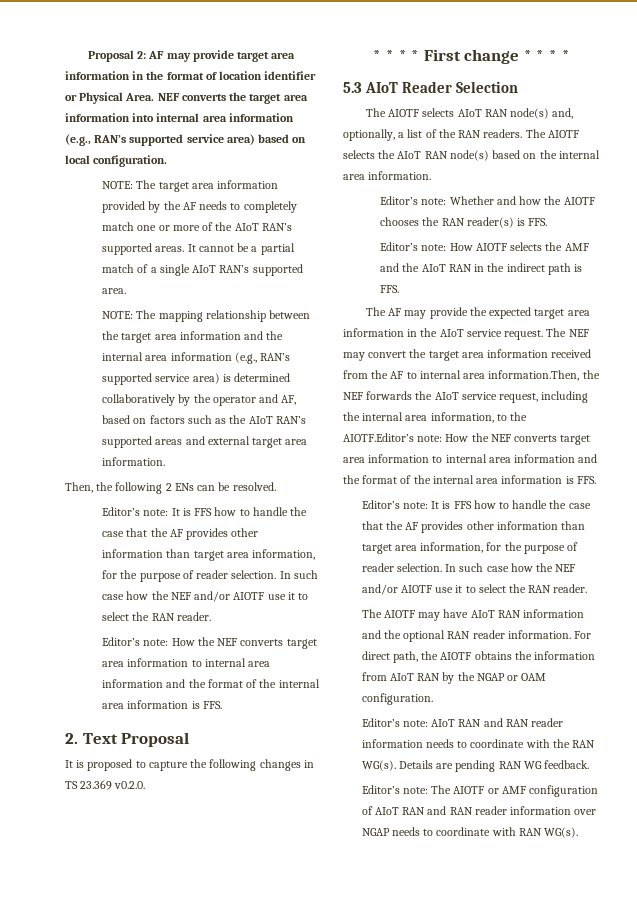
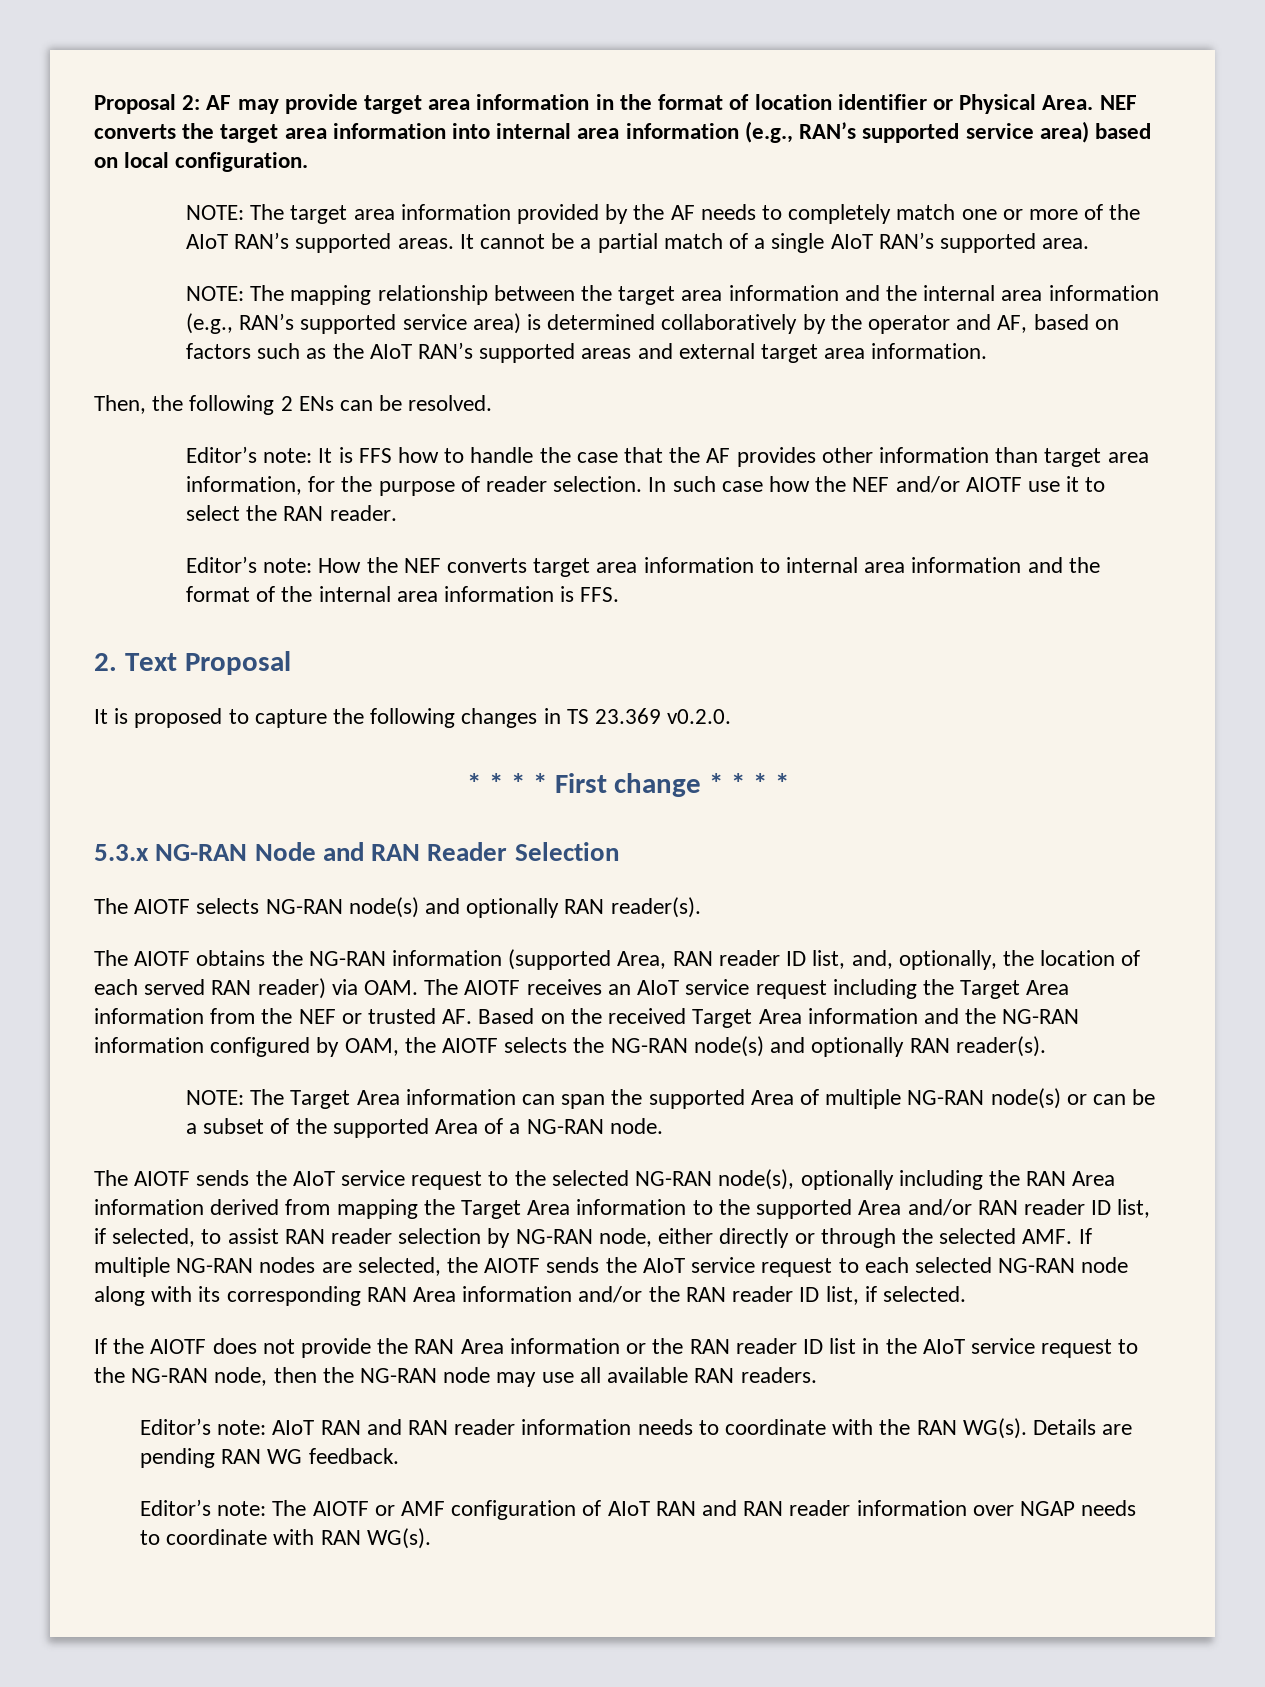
[343,82,399,93] 5.3 AIoT -> [94,842,421,861] 5.3.x NG-RAN Node and RAN
[457,108,574,119] [343,129,579,141] [343,150,600,161] [343,171,432,180] [380,196,595,205] [380,217,548,228] [380,242,589,251] [380,263,583,275] [380,285,400,293] [365,307,590,319] [343,328,589,340] [343,349,592,361] [343,370,600,381] [343,391,589,403] [343,412,528,423] [343,433,591,445] [343,454,598,463] [343,475,596,484] [361,500,591,509] [361,521,585,533] [361,542,578,554] [361,563,576,572] [361,584,588,595] [361,609,584,621] [361,630,591,642] [361,651,595,663] [361,672,547,684] [361,693,433,705] AIoT RAN node(s) and, optionally, a list of the RAN readers. The AIOTF selects the AIoT RAN node(s) based on the internal area information. // Editor’s note: Whether and how the AIOTF chooses the RAN reader(s) is FFS. // Editor’s note: How AIOTF selects the AMF and the AIoT RAN in the indirect path is FFS. // The AF may provide the expected target area information in the AIoT service request. The NEF may convert the target area information received from the AF to internal area information.Then, the NEF forwards the AIoT service request, including the internal area information, to the AIOTF.Editor’s note: How the NEF converts target area information to internal area information and the format of the internal area information is FFS. // Editor’s note: It is FFS how to handle the case that the AF provides other information than target area information, for the purpose of reader selection. In such case how the NEF and/or AIOTF use it to select the RAN reader. // The AIOTF may have AIoT RAN information and the optional RAN reader information. For direct path, the AIOTF obtains the information from AIoT RAN by the NGAP or OAM configuration. -> [265,897,701,918] [94,949,1141,970] [94,978,1070,999] [94,1008,1080,1028] [94,1036,1046,1057] [185,1088,1156,1109] [185,1118,663,1138] [94,1169,1116,1190] [94,1199,1151,1219] [94,1228,1092,1248] [94,1257,1129,1277] [94,1286,966,1306] [94,1338,1139,1358] [94,1367,817,1387] NG-RAN node(s) and optionally RAN reader(s). // The AIOTF obtains the NG-RAN information (supported Area, RAN reader ID list, and, optionally, the location of each served RAN reader) via OAM. The AIOTF receives an AIoT service request including the Target Area information from the NEF or trusted AF. Based on the received Target Area information and the NG-RAN information configured by OAM, the AIOTF selects the NG-RAN node(s) and optionally RAN reader(s). // NOTE: The Target Area information can span the supported Area of multiple NG-RAN node(s) or can be a subset of the supported Area of a NG-RAN node. // The AIOTF sends the AIoT service request to the selected NG-RAN node(s), optionally including the RAN Area information derived from mapping the Target Area information to the supported Area and/or RAN reader ID list, if selected, to assist RAN reader selection by NG-RAN node, either directly or through the selected AMF. If multiple NG-RAN nodes are selected, the AIOTF sends the AIoT service request to each selected NG-RAN node along with its corresponding RAN Area information and/or the RAN reader ID list, if selected. // If the AIOTF does not provide the RAN Area information or the RAN reader ID list in the AIoT service request to the NG-RAN node, then the NG-RAN node may use all available RAN readers.

